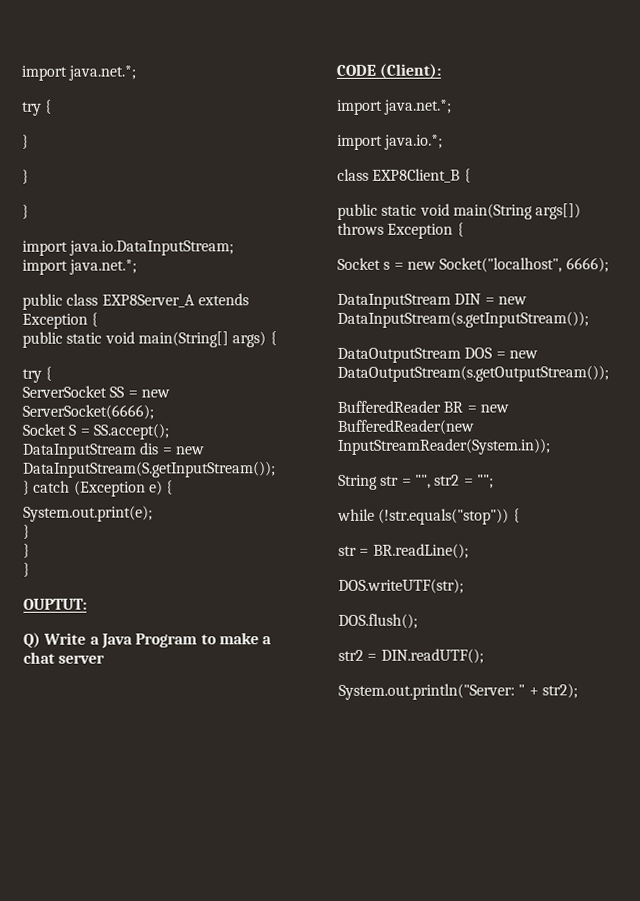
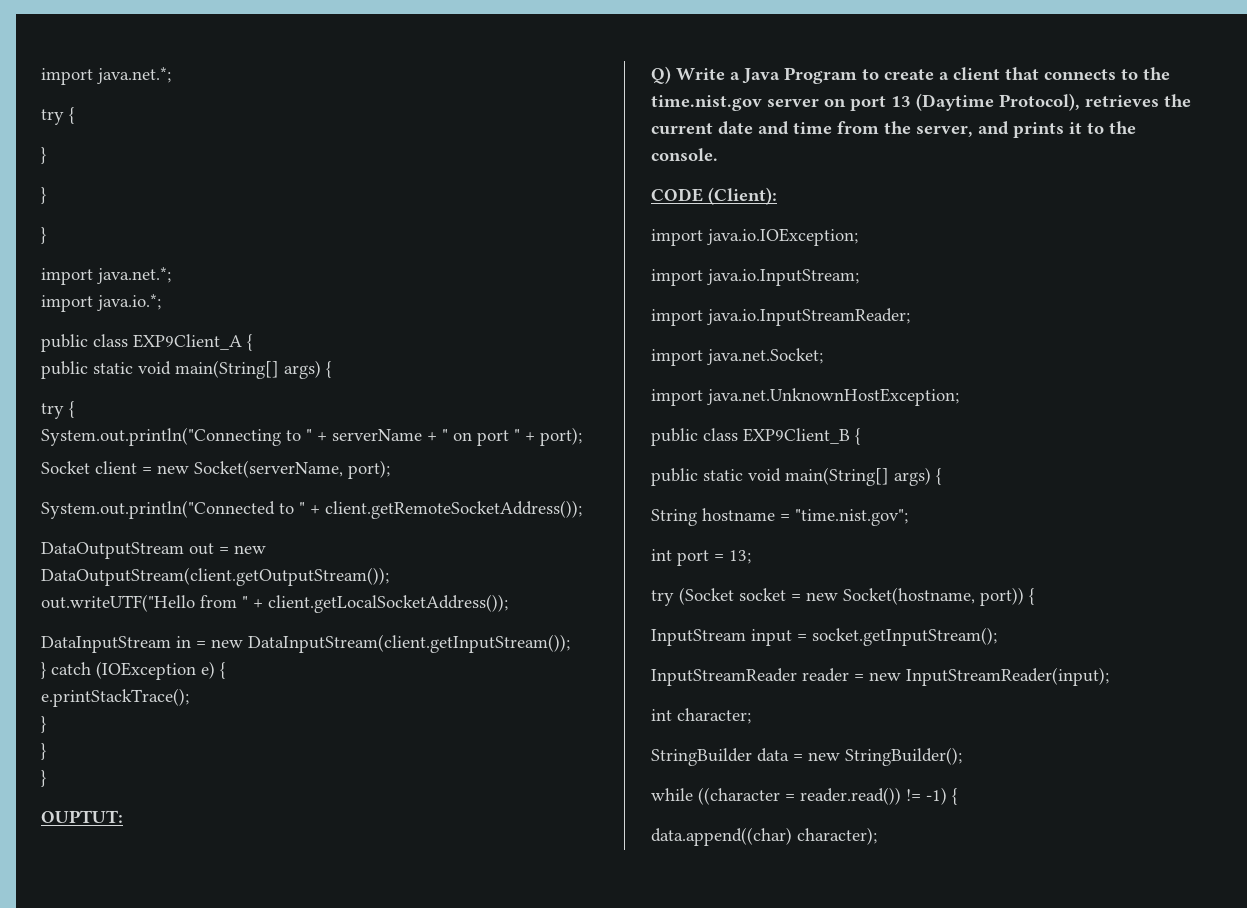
[69,240,235,256] [22,259,138,275] [22,293,249,310] [22,313,88,329] java.io.DataInputStream; // import java.net.*; // public class EXP8Server_A extends Exception -> [97,267,171,284] [41,294,161,312] [41,334,242,352] java.net.*; // import java.io.*; // public class EXP9Client_A
[22,385,170,398] [22,404,154,420] [22,423,169,440] [22,442,205,459] [23,461,276,478] ServerSocket SS = new ServerSocket(6666); // Socket S = SS.accept(); // DataInputStream dis = new DataInputStream(S.getInputStream()); -> [41,427,582,446] [41,460,390,479] [41,500,582,519] [41,542,266,559] [41,567,389,586] [41,594,508,613] [41,634,570,653] System.out.println("Connecting to " + serverName + " on port " + port); // Socket client = new Socket(serverName, port); // System.out.println("Connected to " + client.getRemoteSocketAddress()); // DataOutputStream out = new DataOutputStream(client.getOutputStream()); // out.writeUTF("Hello from " + client.getLocalSocketAddress()); // DataInputStream in = new DataInputStream(client.getInputStream());
[73,480,146,497] (Exception -> [96,661,196,680] (IOException
[23,505,153,522] System.out.print(e); -> [41,688,189,707] e.printStackTrace();
[218,632,273,645] [23,651,106,664] make a chat server -> [884,67,1170,80] [651,93,1191,111] [651,121,1136,138] [651,148,718,161] create a client that connects to the time.nist.gov server on port 13 (Daytime Protocol), retrieves the current date and time from the server, and prints it to the console.
[384,99,453,115] [337,134,444,150] [337,168,471,183] [337,203,582,220] [337,222,464,239] [337,257,609,273] [337,293,527,309] [337,311,589,328] [337,347,538,363] [337,365,609,382] [337,400,509,413] [337,419,474,435] [337,438,551,455] [338,474,494,490] [337,508,520,525] [338,543,469,559] [338,578,464,594] [338,613,418,629] [338,648,484,664] [338,683,578,700] java.net.*; // import java.io.*; // class EXP8Client_B { // public static void main(String args[]) throws Exception { // Socket s = new Socket("localhost", 6666); // DataInputStream DIN = new DataInputStream(s.getInputStream()); // DataOutputStream DOS = new DataOutputStream(s.getOutputStream()); // BufferedReader BR = new BufferedReader(new InputStreamReader(System.in)); // String str = "", str2 = ""; // while (!str.equals("stop")) { // str = BR.readLine(); // DOS.writeUTF(str); // DOS.flush(); // str2 = DIN.readUTF(); // System.out.println("Server: " + str2); -> [707,228,858,246] [651,269,859,286] [651,308,910,326] [651,348,823,366] [651,388,959,406] [651,428,860,446] [651,467,941,486] [651,508,908,526] [651,549,751,566] [651,587,1034,606] [651,627,997,646] [651,667,1109,686] [651,708,751,724] [651,747,962,766] [651,787,957,805] [651,827,877,846] java.io.IOException; // import java.io.InputStream; // import java.io.InputStreamReader; // import java.net.Socket; // import java.net.UnknownHostException; // public class EXP9Client_B { // public static void main(String[] args) { // String hostname = "time.nist.gov"; // int port = 13; // try (Socket socket = new Socket(hostname, port)) { // InputStream input = socket.getInputStream(); // InputStreamReader reader = new InputStreamReader(input); // int character; // StringBuilder data = new StringBuilder(); // while ((character = reader.read()) != -1) { // data.append((char) character);

